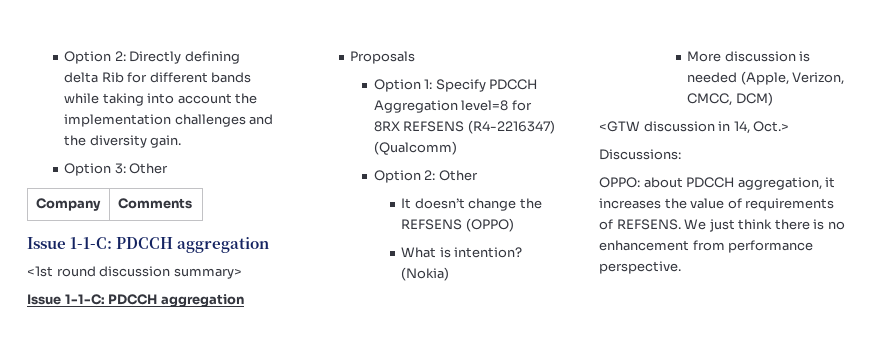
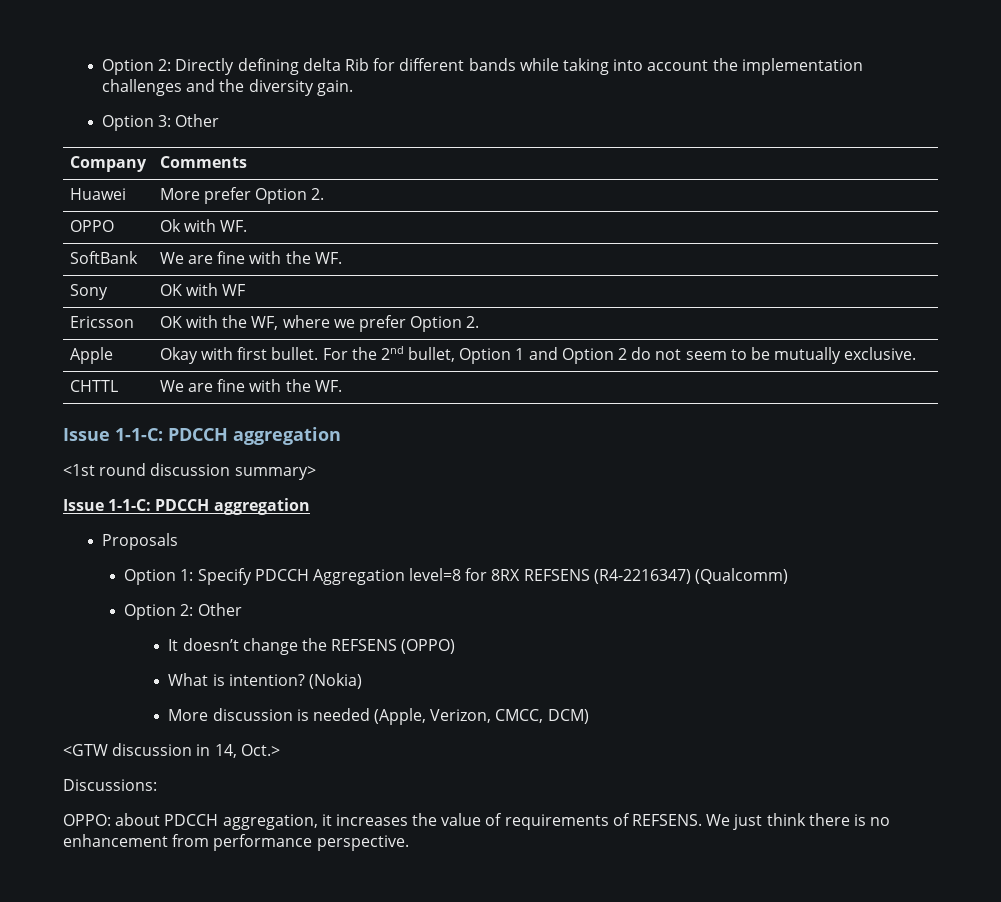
(192, 203) none -> [69,188,126,200] [159,187,325,204] [69,220,114,232] [159,219,248,232] [69,251,138,264] [159,251,342,264] [69,284,108,300] [159,283,246,296] [69,316,134,328] [159,315,480,332] [69,347,113,364] [159,346,917,364] [69,380,118,392] [159,379,342,392] // Huawei | More prefer Option 2. // OPPO | Ok with WF. // SoftBank | We are fine with the WF. // Sony | OK with WF // Ericsson | OK with the WF, where we prefer Option 2. // Apple | Okay with first bullet. For the 2nd bullet, Option 1 and Option 2 do not seem to be mutually exclusive. // CHTTL | We are fine with the WF.

